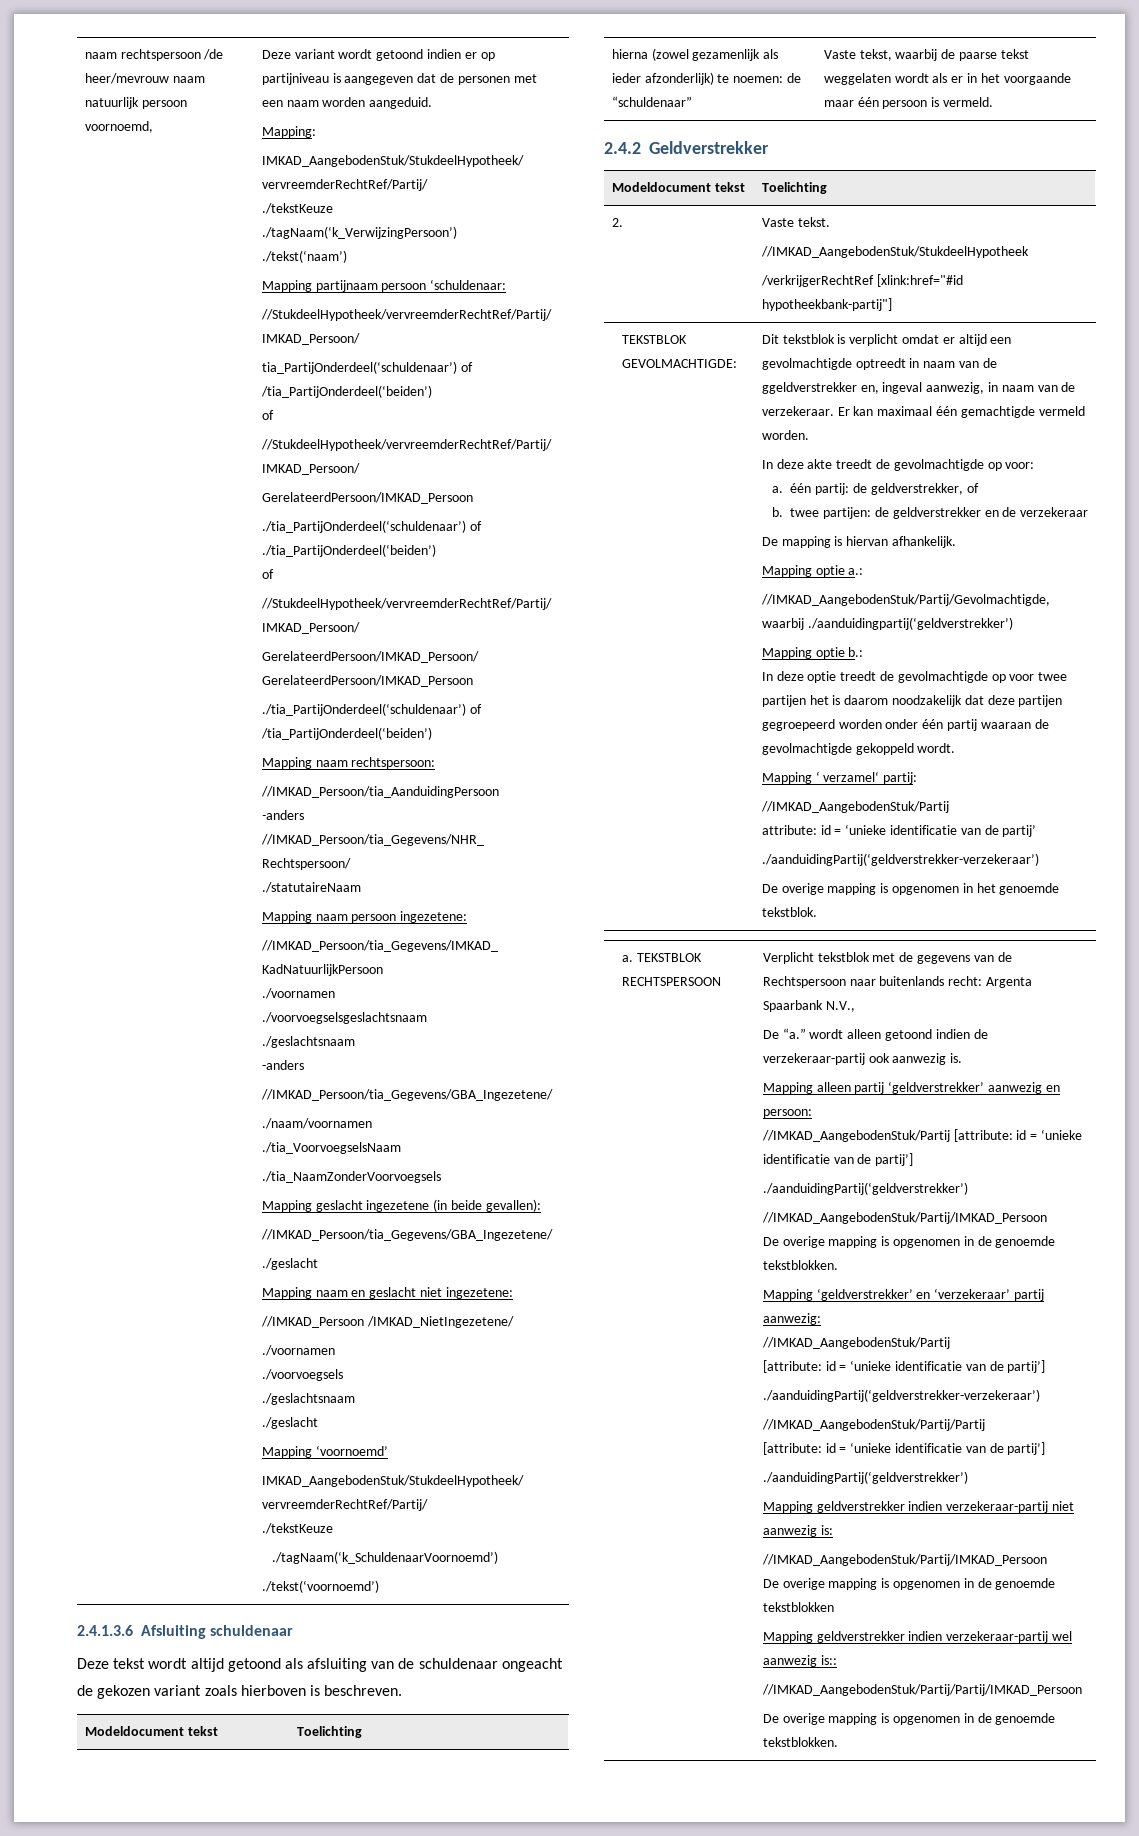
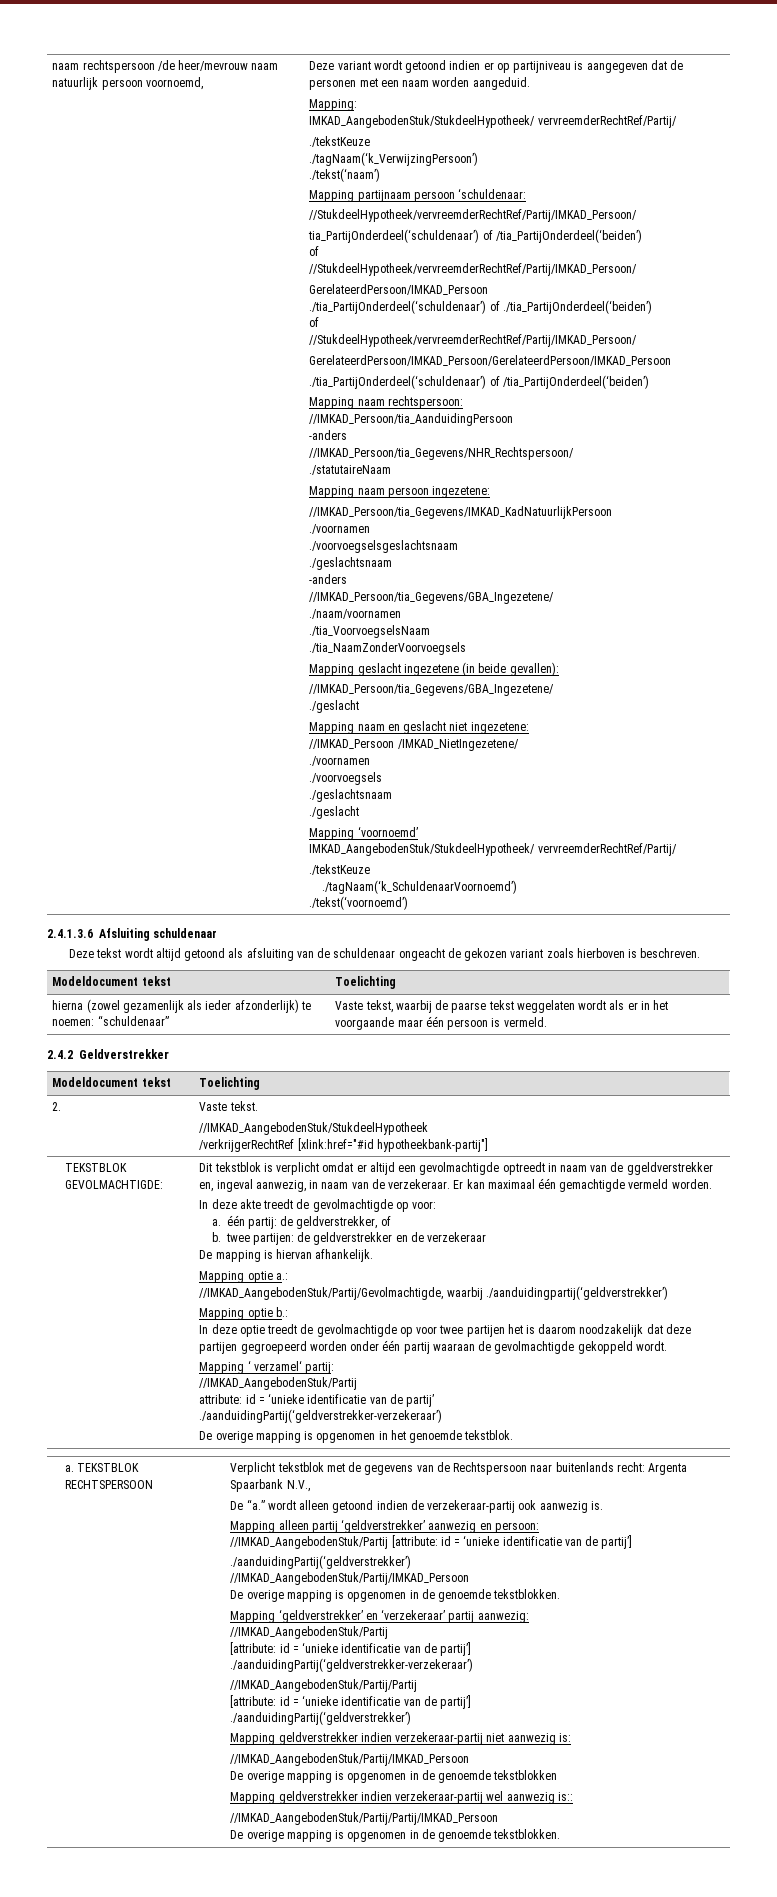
[786,73,801,83] de -> (95, 1022) none

